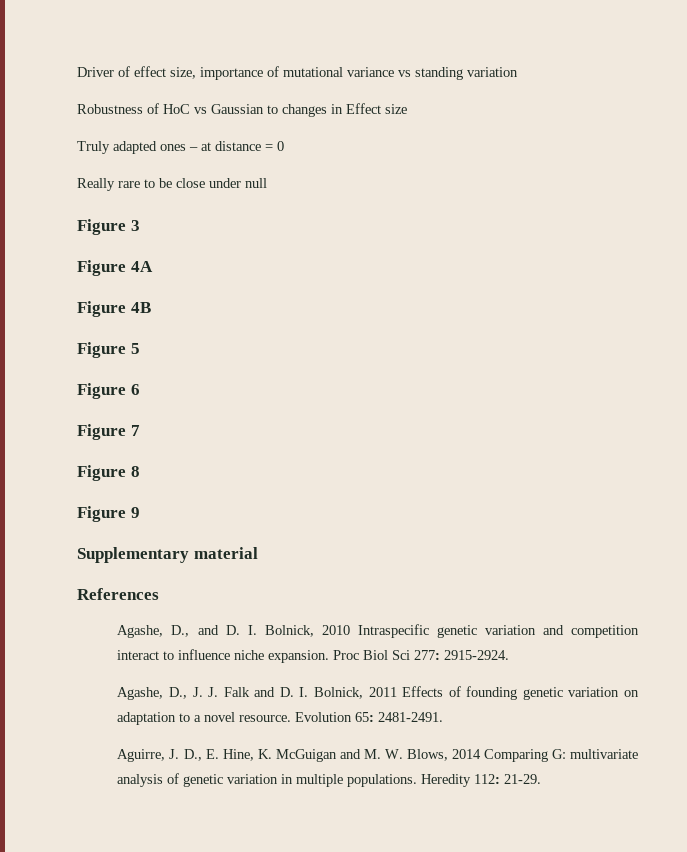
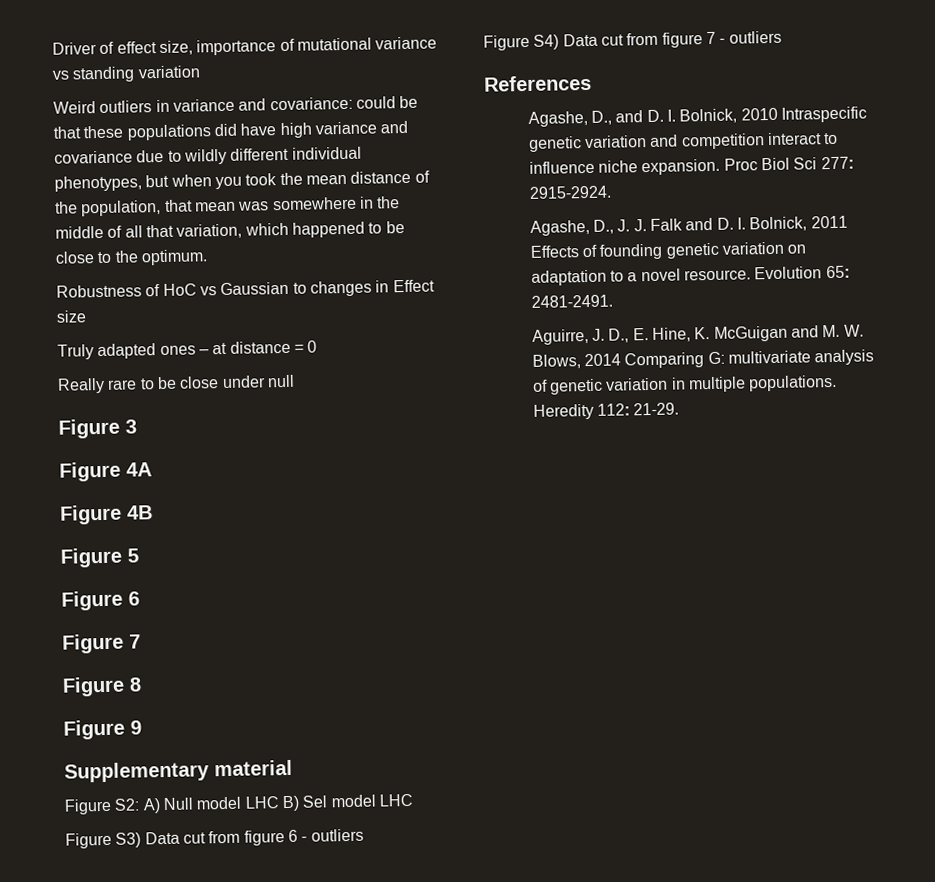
(518, 72) none -> [53,95,419,114] [53,120,409,141] [54,146,362,165] [54,170,430,192] [55,196,401,217] [55,221,405,239] [55,249,208,266] // Weird outliers in variance and covariance: could be that these populations did have high variance and covariance due to wildly different individual phenotypes, but when you took the mean distance of the population, that mean was somewhere in the middle of all that variation, which happened to be close to the optimum.
(258, 553) none -> [64,793,413,815] [65,828,364,849] [483,30,782,51] // Figure S2: A) Null model LHC B) Sel model LHC // Figure S3) Data cut from figure 6 - outliers // Figure S4) Data cut from figure 7 - outliers

